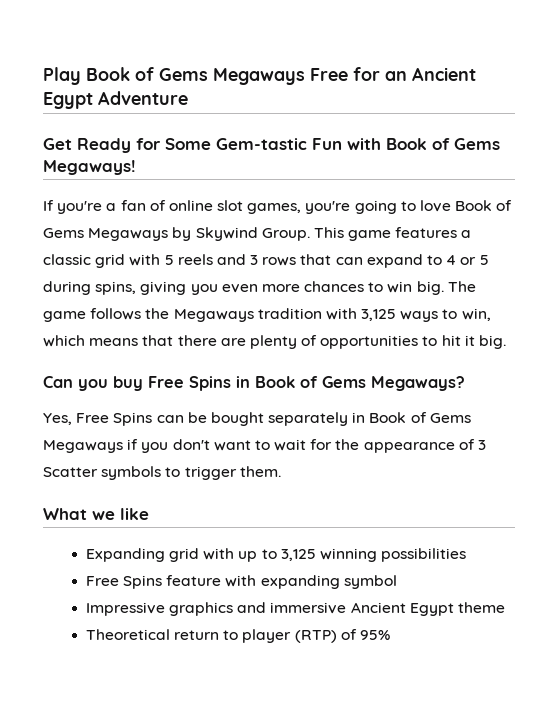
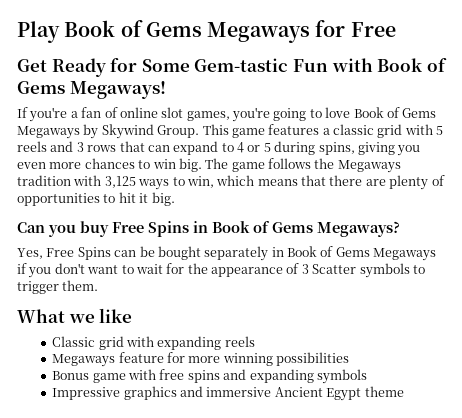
[310,67,476,81] [43,91,188,109] Free for an Ancient Egypt Adventure -> [315,20,396,37] for Free
[85,548,467,562] [85,575,397,589] Expanding grid with up to 3,125 winning possibilities // Free Spins feature with expanding symbol -> [52,336,255,350] [52,352,350,367] [52,369,367,384] Classic grid with expanding reels // Megaways feature for more winning possibilities // Bonus game with free spins and expanding symbols
[85,629,390,643] // Theoretical return to player (RTP) of 95% -> (404, 391) none

